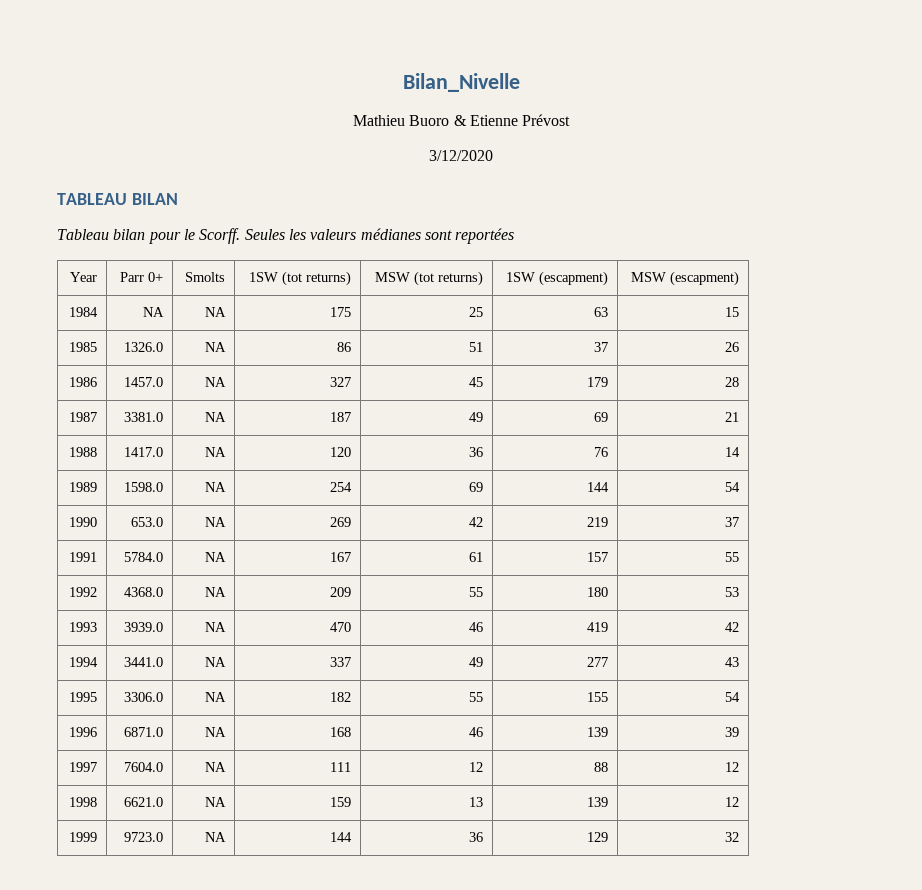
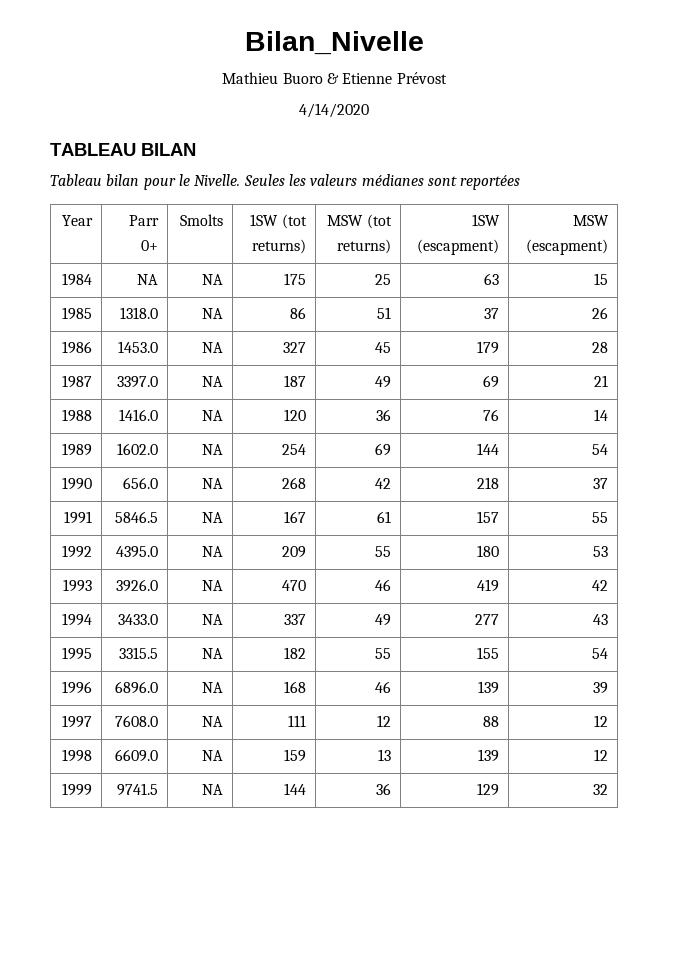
[429,150,493,161] 3/12/2020 -> [299,103,369,118] 4/14/2020
[199,228,241,244] Scorff. -> [194,174,241,186] Nivelle.
[123,342,163,352] 1326.0 -> [119,307,158,319] 1318.0
[123,377,163,387] 1457.0 -> [117,341,158,353] 1453.0
[123,412,163,422] 3381.0 -> [116,376,158,388] 3397.0
[123,447,163,457] 1417.0 -> [118,409,158,421] 1416.0
[123,482,163,492] 1598.0 -> [116,443,158,455] 1602.0
[130,517,163,527] [204,517,226,527] [329,517,351,527] 653.0 | NA | 269 -> [122,477,158,489] [201,478,223,489] [281,477,306,489] 656.0 | NA | 268
[586,517,608,527] 219 -> [476,477,499,489] 218
[123,552,163,562] 5784.0 -> [114,511,158,523] 5846.5
[123,587,163,597] 4368.0 -> [115,546,158,558] 4395.0
[123,622,163,632] 3939.0 -> [115,579,158,592] 3926.0
[123,657,163,667] 3441.0 -> [117,614,158,625] 3433.0
[123,692,163,702] 3306.0 -> [118,647,158,659] 3315.5
[123,727,163,737] 6871.0 -> [114,681,158,694] 6896.0
[123,762,163,772] 7604.0 -> [114,715,158,727] 7608.0
[123,797,163,807] 6621.0 -> [114,749,158,762] 6609.0
[123,832,163,842] 9723.0 -> [116,783,158,796] 9741.5

